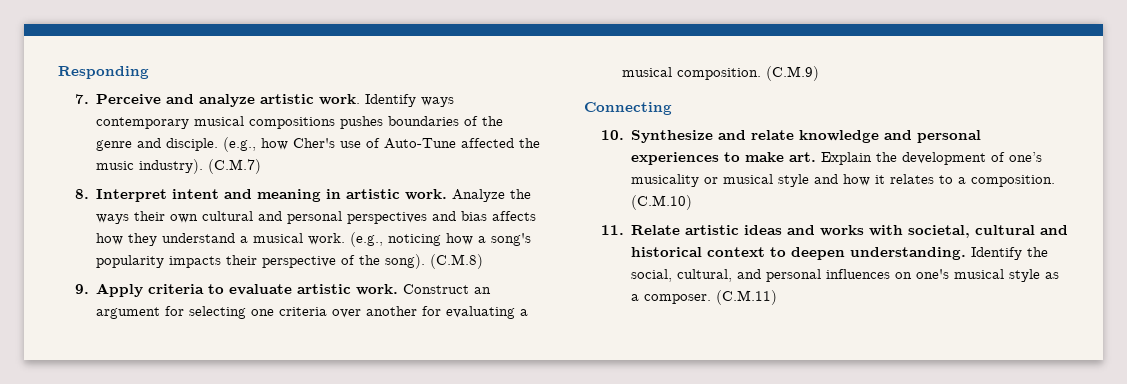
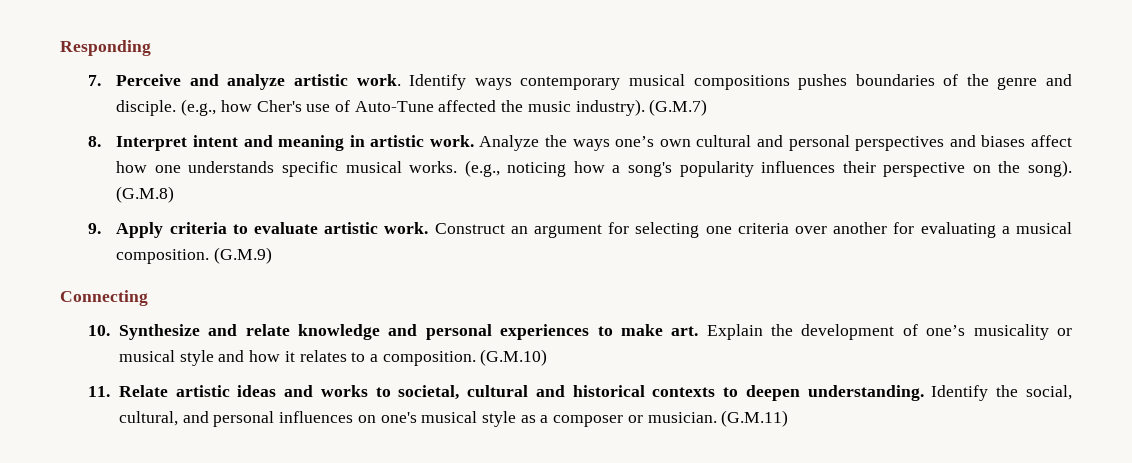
[208,159,262,174] (C.M.7) -> [649,99,708,116] (G.M.7)
[134,211,166,221] their -> [615,136,655,147] one’s
[461,211,537,221] [96,233,346,246] bias affects how they understand a musical work. -> [981,135,1073,147] [116,161,458,177] biases affect how one understands specific musical works.
[169,256,222,268] impacts -> [761,161,836,173] influences
[341,255,356,265] of -> [972,165,991,173] on
[430,254,484,269] (C.M.8) -> [116,186,175,203] (G.M.8)
[766,66,820,81] (C.M.9) -> [214,247,273,264] (G.M.9)
[631,195,693,210] (C.M.10) -> [480,349,548,366] (G.M.10)
[869,225,904,236] with -> [375,387,391,397] to
[707,247,766,257] context -> [652,387,716,397] contexts
[644,290,778,305] composer. (C.M.11) -> [553,410,789,427] composer or musician. (G.M.11)

